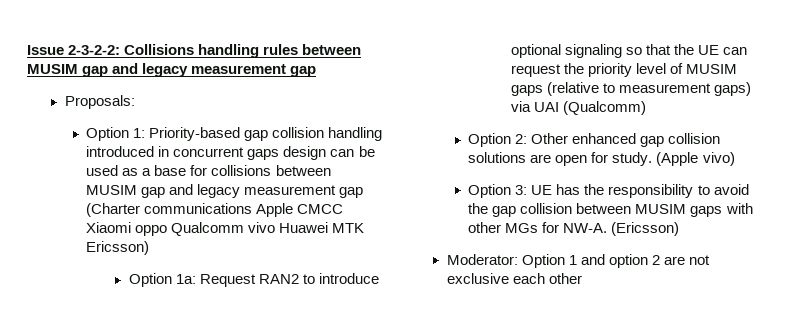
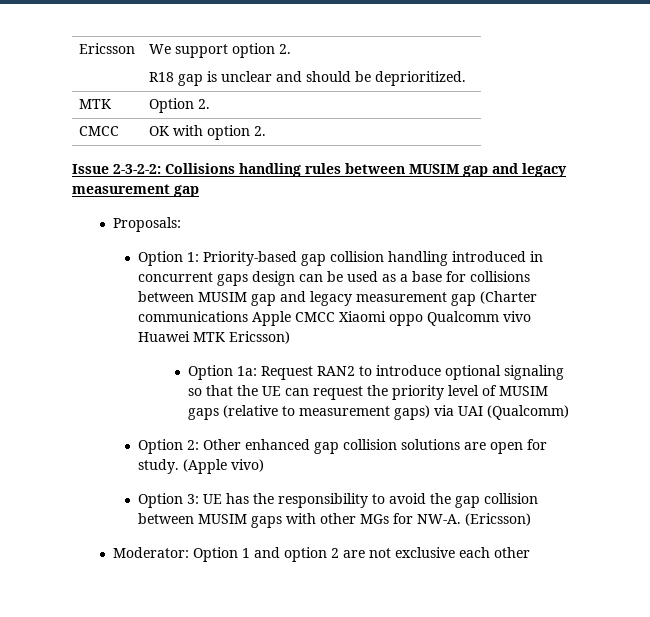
(27, 50) none -> [78,43,135,54] [148,43,291,58] [148,71,466,86] [78,99,111,109] [148,98,210,113] [78,126,119,136] [148,125,266,140] Ericsson | We support option 2. // R18 gap is unclear and should be deprioritized. // MTK | Option 2. // CMCC | OK with option 2. //

